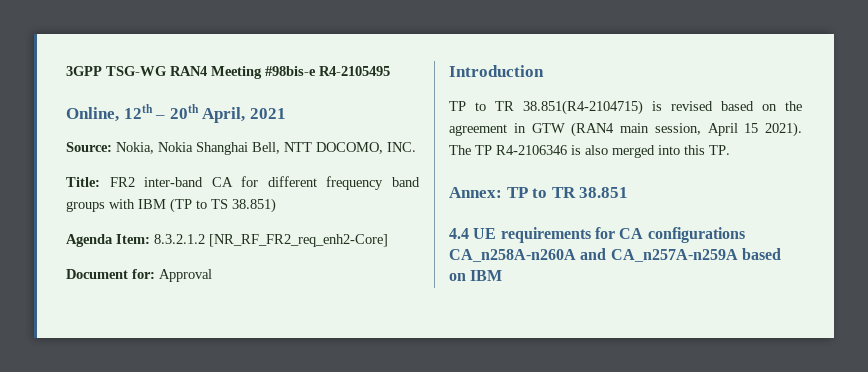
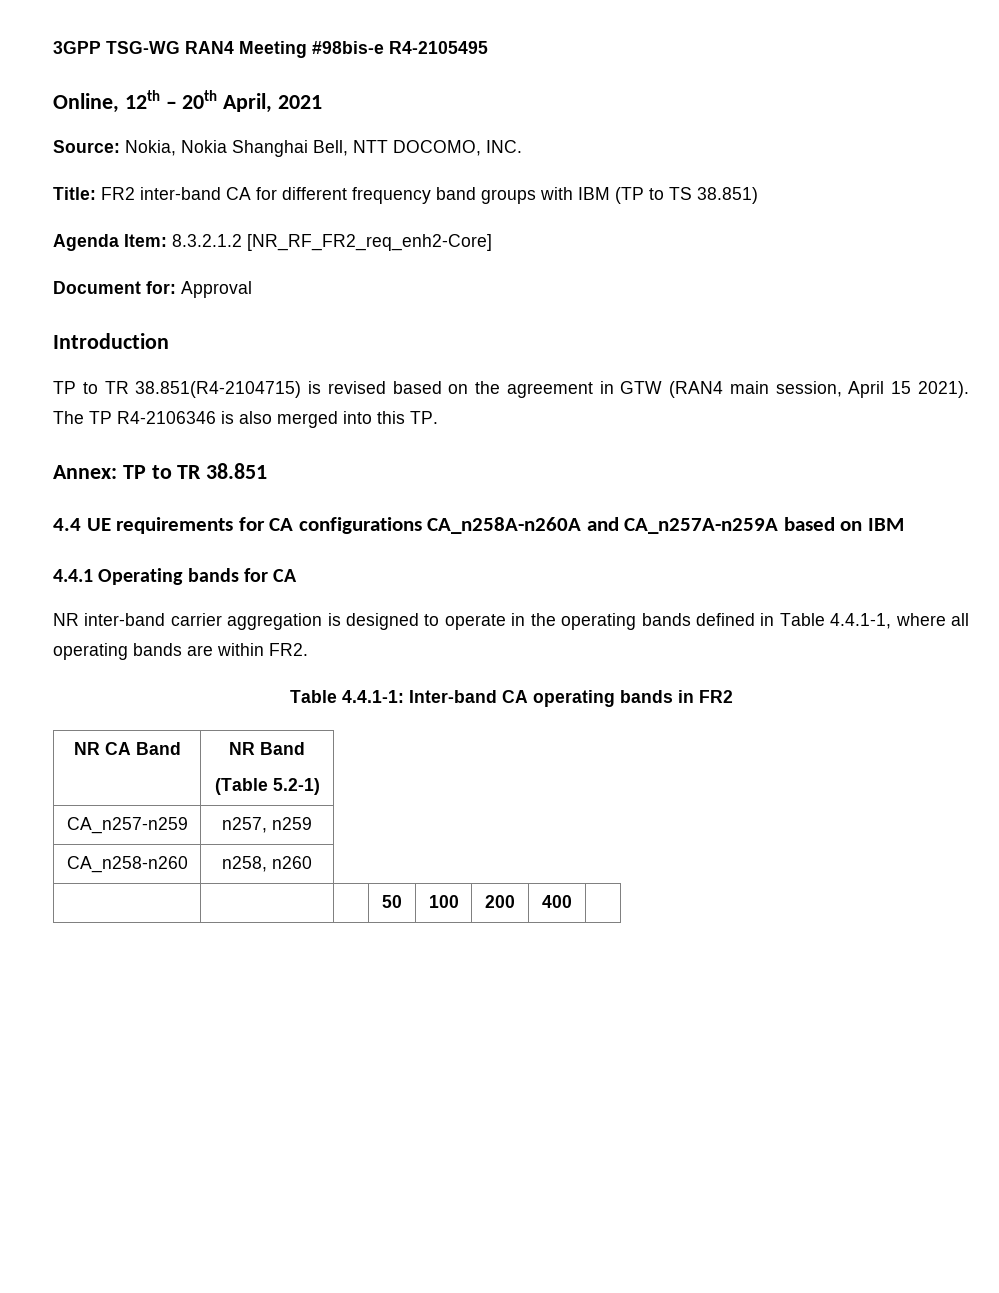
(503, 275) none -> [53,568,298,585] [53,613,969,630] [53,643,308,660] [289,690,733,707] [73,742,181,755] [229,742,305,755] [214,778,320,795] [66,817,188,834] [222,817,312,833] [66,856,188,873] [222,856,312,872] [382,895,402,908] [428,895,459,908] [485,895,515,908] [542,895,572,908] // 4.4.1 Operating bands for CA // NR inter-band carrier aggregation is designed to operate in the operating bands defined in Table 4.4.1-1, where all operating bands are within FR2. // Table 4.4.1-1: Inter-band CA operating bands in FR2 // NR CA Band | NR Band // (Table 5.2-1) // CA_n257-n259 | n257, n259 // CA_n258-n260 | n258, n260 // | | | 50 | 100 | 200 | 400 |

